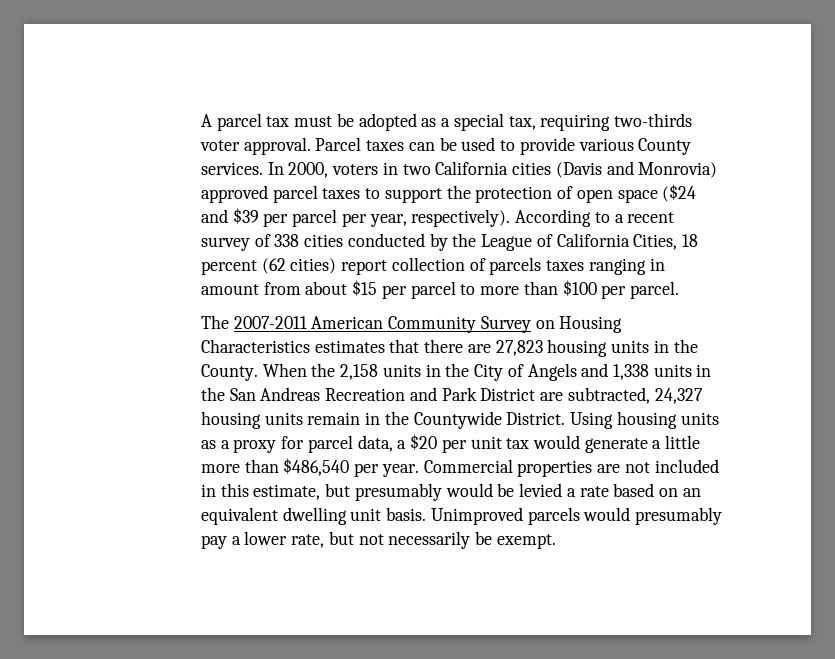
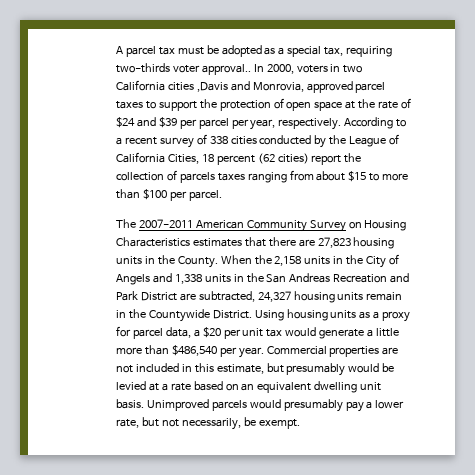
[243,137,692,155] [201,162,264,175] approval. Parcel taxes can be used to provide various County services. -> [201,64,251,75] approval..
[555,161,718,178] (Davis and Monrovia) -> [196,81,304,92] ,Davis and Monrovia,
[662,184,697,202] ($24 -> [345,98,412,109] [115,117,135,128] at the rate of $24
[411,209,511,227] respectively). -> [278,118,342,130] respectively.
(388, 267) none -> [344,153,362,163] the
[649,258,665,271] [201,284,260,295] in amount -> (287, 177) none
[381,281,456,299] per parcel -> (367, 176) none
(563, 490) none -> [148,383,159,391] at
[388,531,471,549] necessarily -> [181,418,241,430] necessarily,

